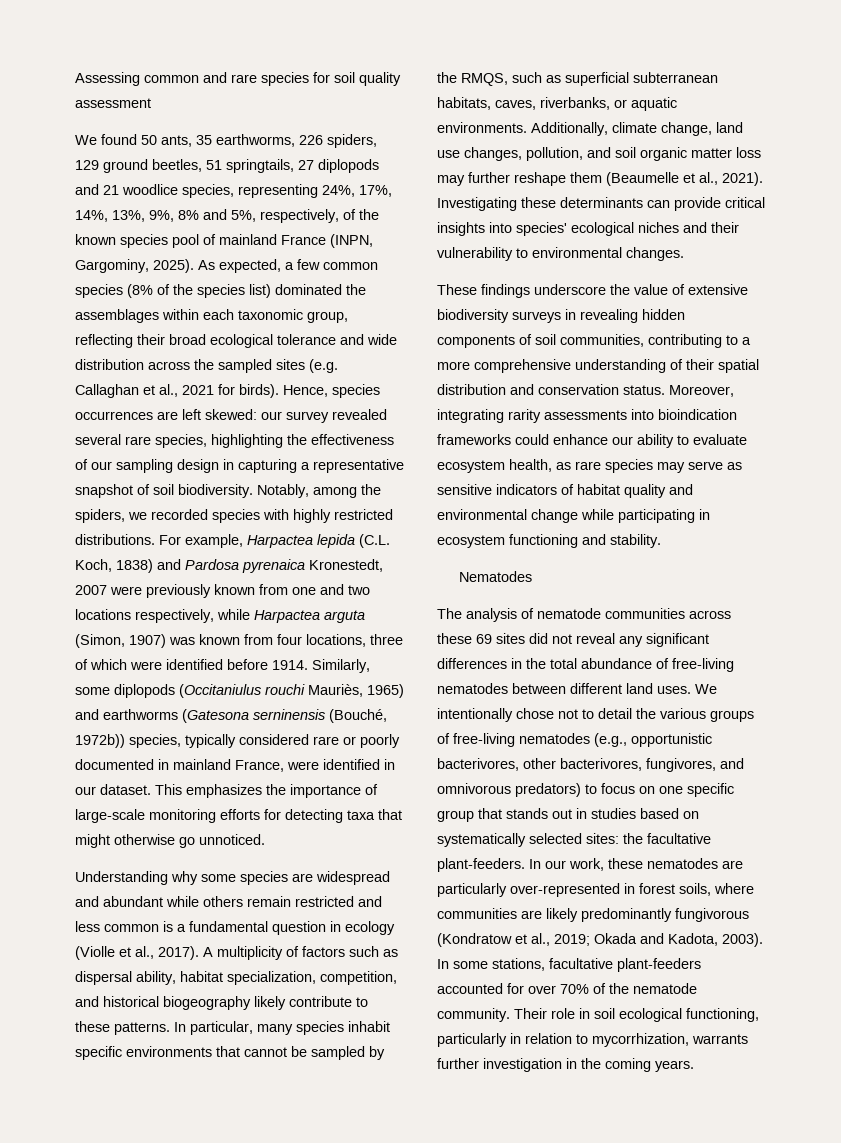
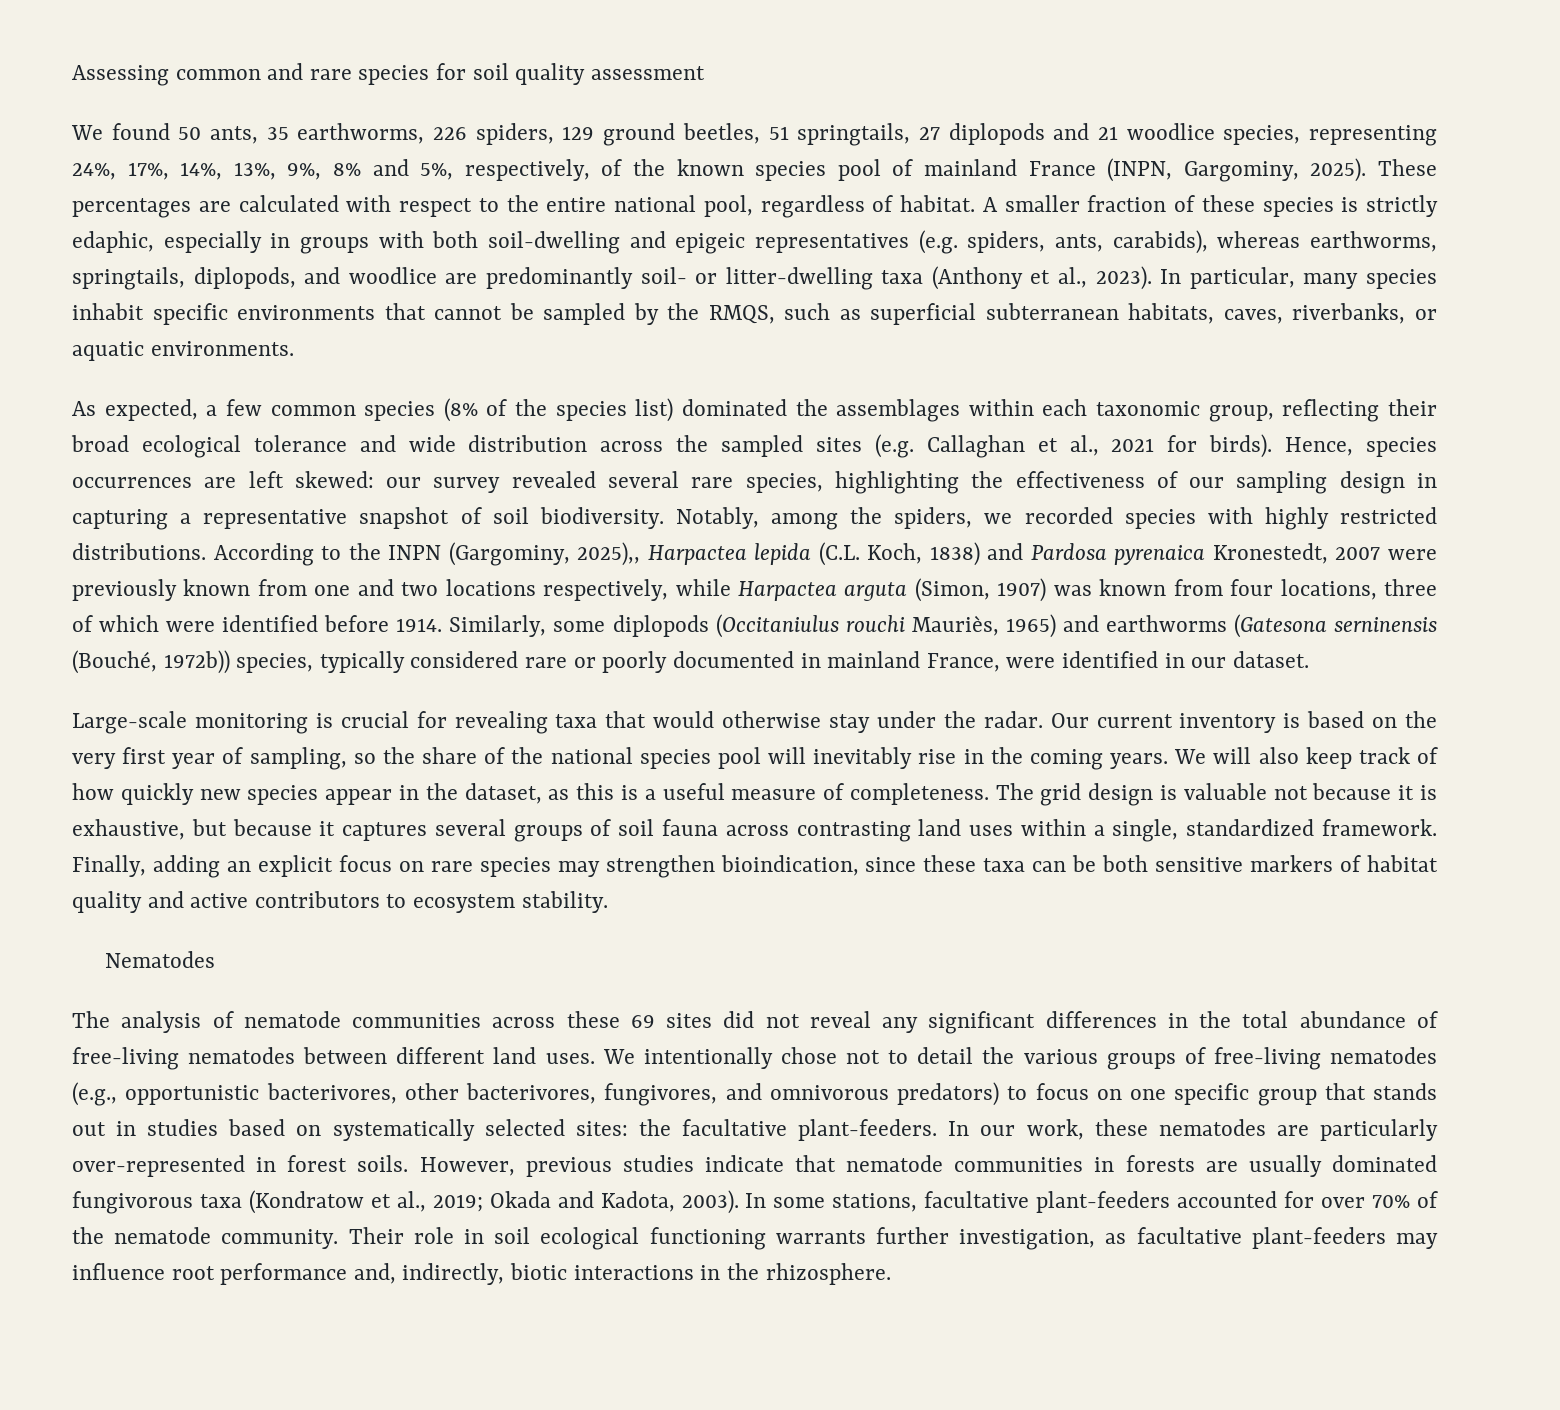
(194, 266) none -> [1378,159,1437,176] [72,195,1438,218] [72,230,1438,254] [72,266,1437,290] [72,303,1437,325] [72,341,294,361] These percentages are calculated with respect to the entire national pool, regardless of habitat. A smaller fraction of these species is strictly edaphic, especially in groups with both soil-dwelling and epigeic representatives (e.g. spiders, ants, carabids), whereas earthworms, springtails, diplopods, and woodlice are predominantly soil- or litter-dwelling taxa (Anthony et al., 2023). In particular, many species inhabit specific environments that cannot be sampled by the RMQS, such as superficial subterranean habitats, caves, riverbanks, or aquatic environments. //
[159,534,243,548] For example, -> [213,542,641,566] According to the INPN (Gargominy, 2025),,
[155,784,378,798] [75,809,402,823] [75,834,265,848] [75,871,390,885] [75,896,382,907] [75,921,395,935] [75,946,398,960] [75,971,397,985] [75,996,368,1010] [75,1021,390,1035] [75,1046,385,1060] [437,72,718,86] [437,97,677,111] [437,122,743,136] [437,147,761,161] [437,172,763,186] [437,197,765,211] [437,222,739,236] [437,247,684,261] [437,284,748,298] [437,309,685,323] [437,334,751,348] [437,359,759,373] [437,384,734,397] [437,409,737,423] [437,434,747,448] [437,459,742,473] [437,484,693,498] [437,509,710,523] [437,534,606,548] This emphasizes the importance of large-scale monitoring efforts for detecting taxa that might otherwise go unnoticed. // Understanding why some species are widespread and abundant while others remain restricted and less common is a fundamental question in ecology (Violle et al., 2017). A multiplicity of factors such as dispersal ability, habitat specialization, competition, and historical biogeography likely contribute to these patterns. In particular, many species inhabit specific environments that cannot be sampled by the RMQS, such as superficial subterranean habitats, caves, riverbanks, or aquatic environments. Additionally, climate change, land use changes, pollution, and soil organic matter loss may further reshape them (Beaumelle et al., 2021). Investigating these determinants can provide critical insights into species' ecological niches and their vulnerability to environmental changes. // These findings underscore the value of extensive biodiversity surveys in revealing hidden components of soil communities, contributing to a more comprehensive understanding of their spatial distribution and conservation status. Moreover, integrating rarity assessments into bioindication frameworks could enhance our ability to evaluate ecosystem health, as rare species may serve as sensitive indicators of habitat quality and environmental change while participating in ecosystem functioning and -> [72,711,1438,734] [72,747,1439,770] [72,783,1437,806] [72,819,1438,842] [72,855,1439,878] [72,891,516,913] // Large-scale monitoring is crucial for revealing taxa that would otherwise stay under the radar. Our current inventory is based on the very first year of sampling, so the share of the national species pool will inevitably rise in the coming years. We will also keep track of how quickly new species appear in the dataset, as this is a useful measure of completeness. The grid design is valuable not because it is exhaustive, but because it captures several groups of soil fauna across contrasting land uses within a single, standardized framework. Finally, adding an explicit focus on rare species may strengthen bioindication, since these taxa can be both sensitive markers of habitat quality and active contributors to ecosystem
[679,883,754,896] [437,908,749,922] soils, where communities are likely predominantly fungivorous -> [357,1155,1438,1177] [72,1191,242,1214] soils. However, previous studies indicate that nematode communities in forests are usually dominated fungivorous taxa
[686,1008,759,1022] [437,1033,748,1047] [437,1058,694,1072] functioning, particularly in relation to mycorrhization, warrants further investigation in the coming years. -> [649,1227,1439,1250] [72,1263,891,1285] functioning warrants further investigation, as facultative plant-feeders may influence root performance and, indirectly, biotic interactions in the rhizosphere.

